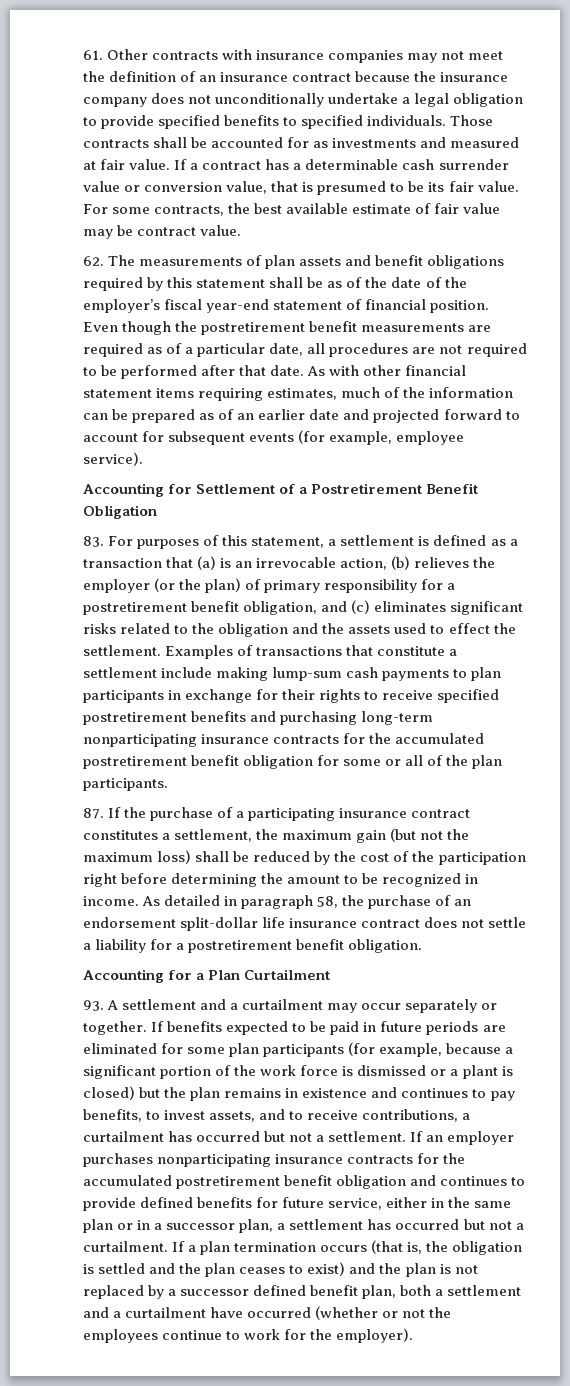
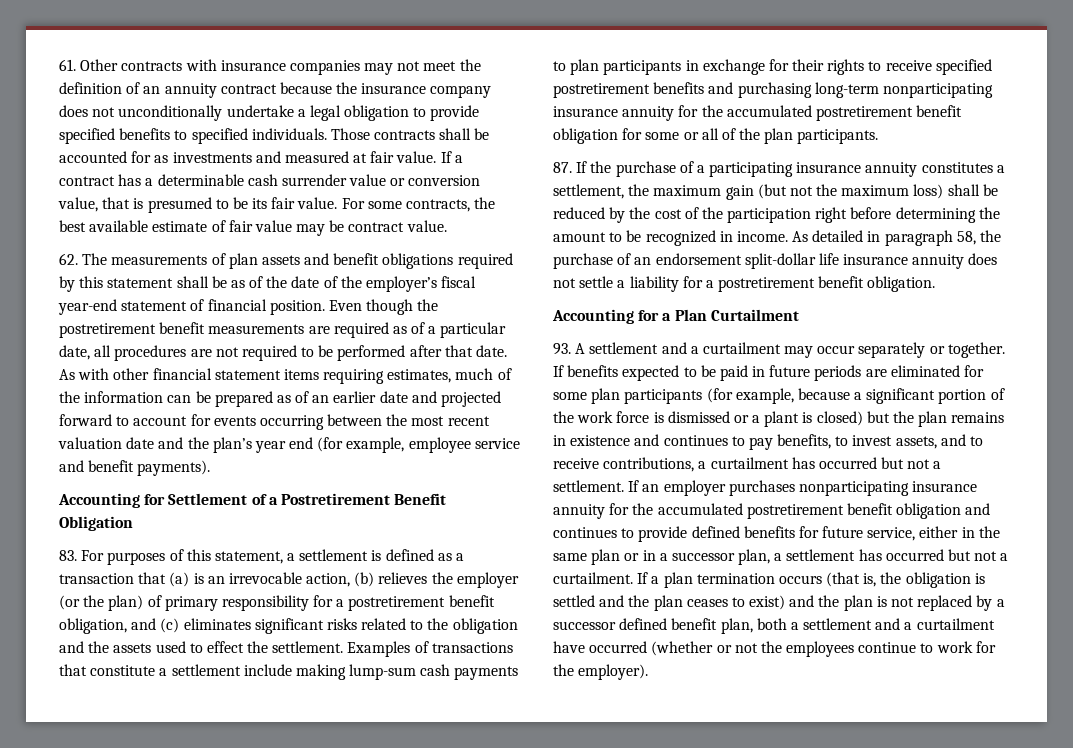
[220,72,289,82] insurance -> [164,83,217,98] annuity
[168,430,465,445] [83,452,143,466] subsequent events (for example, employee service). -> [213,414,490,430] [58,437,520,453] [59,460,211,476] events occurring between the most recent valuation date and the plan’s year end (for example, employee service and benefit payments).
[273,735,340,744] contracts -> [622,106,675,121] annuity
[411,809,471,818] contract -> [865,162,918,177] annuity
[361,919,421,928] contract -> [912,254,965,269] annuity
[347,1155,414,1164] contracts -> [553,504,605,519] annuity

